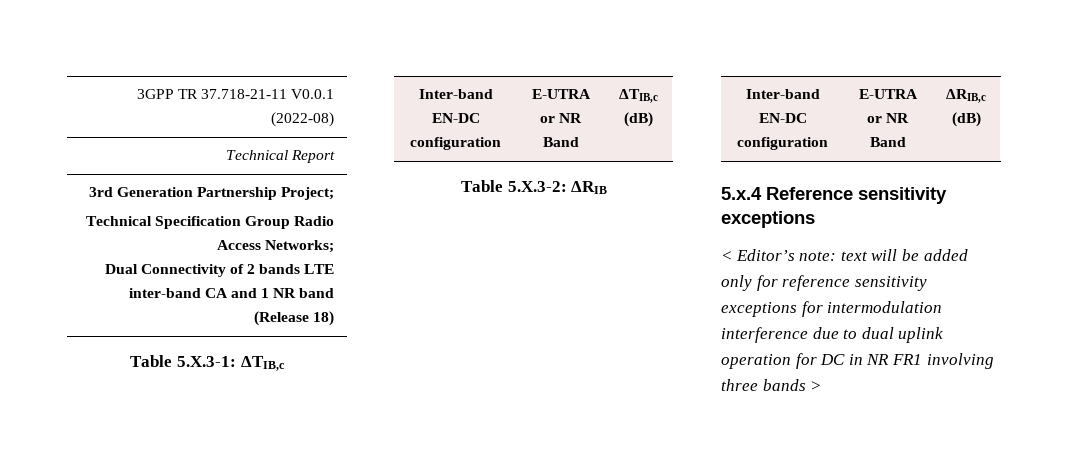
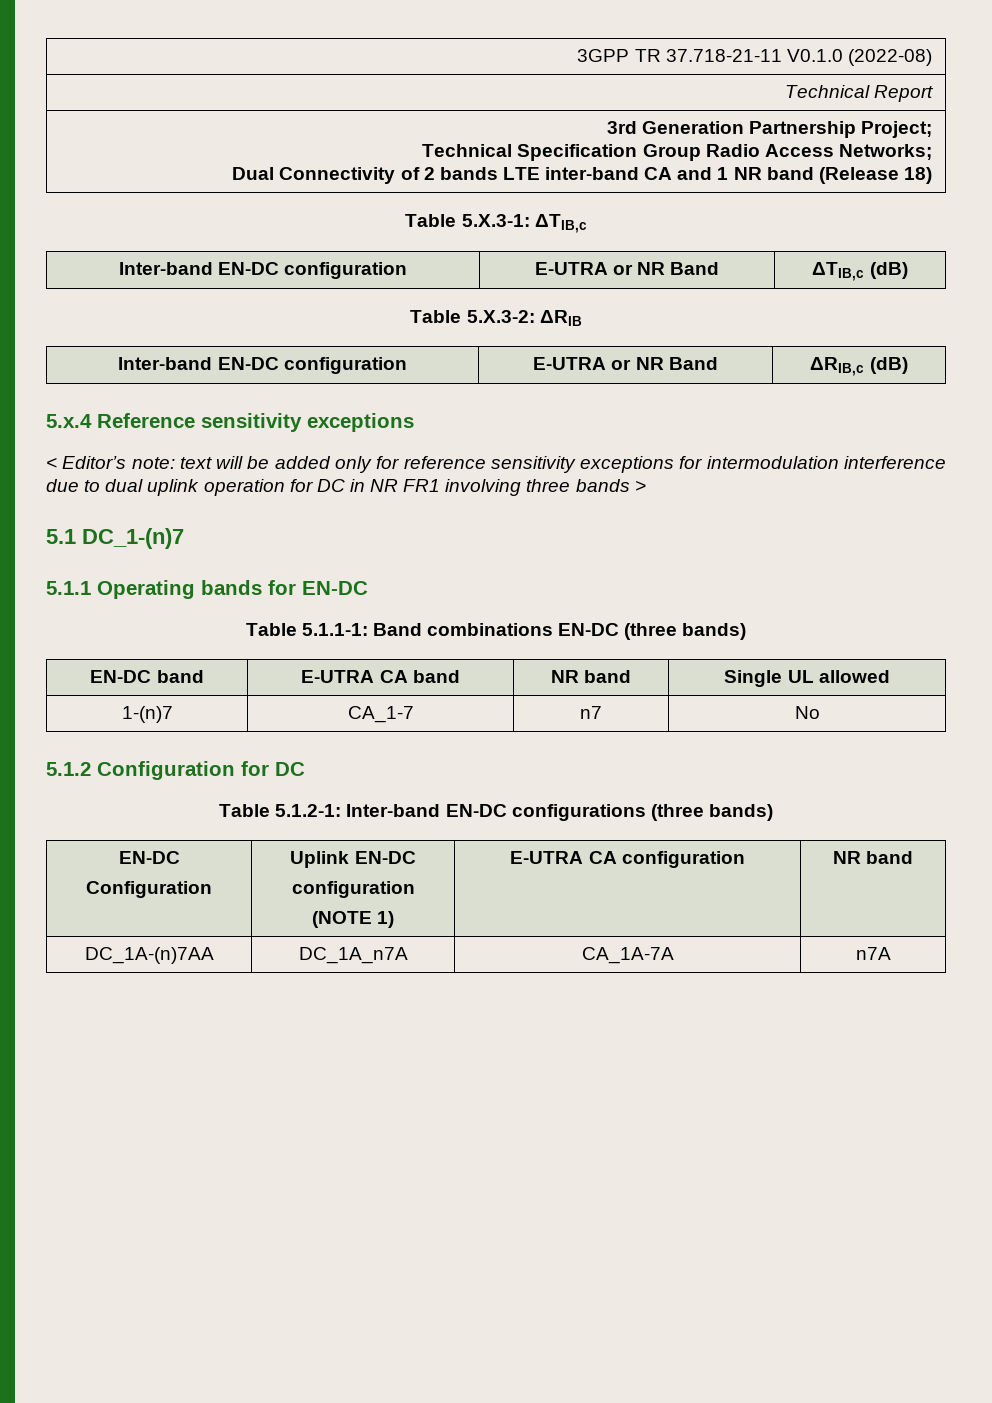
[291,89,335,99] V0.0.1 -> [786,49,843,62] V0.1.0
(822, 386) none -> [46,528,184,549] [46,580,368,599] [245,623,747,640] [90,670,204,683] [301,670,460,683] [550,670,632,683] [724,670,890,687] [121,706,173,723] [347,706,414,723] [580,706,602,719] [794,706,820,719] [46,761,305,780] [219,804,773,821] [118,851,180,864] [86,881,212,898] [290,851,416,868] [291,881,415,898] [311,911,395,928] [510,851,745,868] [832,851,914,864] [84,947,214,964] [298,947,408,964] [581,947,674,964] [855,947,891,960] // 5.1 DC_1-(n)7 // 5.1.1 Operating bands for EN-DC // Table 5.1.1-1: Band combinations EN-DC (three bands) // EN-DC band | E-UTRA CA band | NR band | Single UL allowed // 1-(n)7 | CA_1-7 | n7 | No // 5.1.2 Configuration for DC // Table 5.1.2-1: Inter-band EN-DC configurations (three bands) // EN-DC // Configuration | Uplink EN-DC // configuration // (NOTE 1) | E-UTRA CA configuration | NR band // DC_1A-(n)7AA | DC_1A_n7A | CA_1A-7A | n7A

